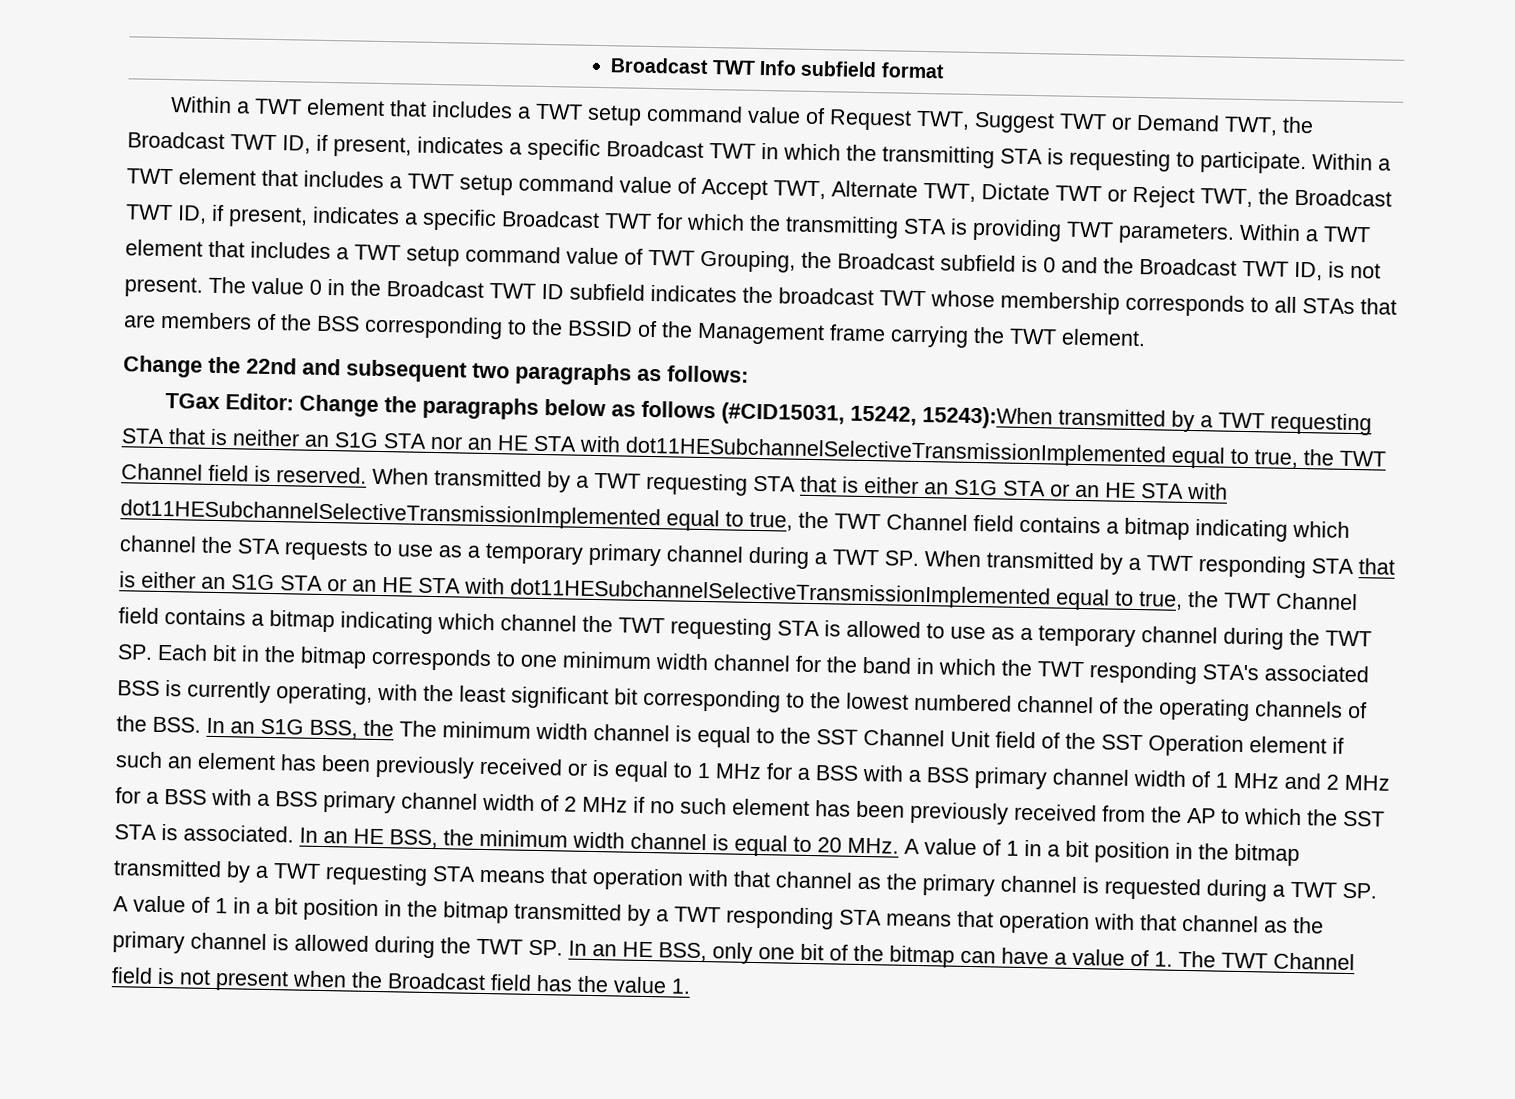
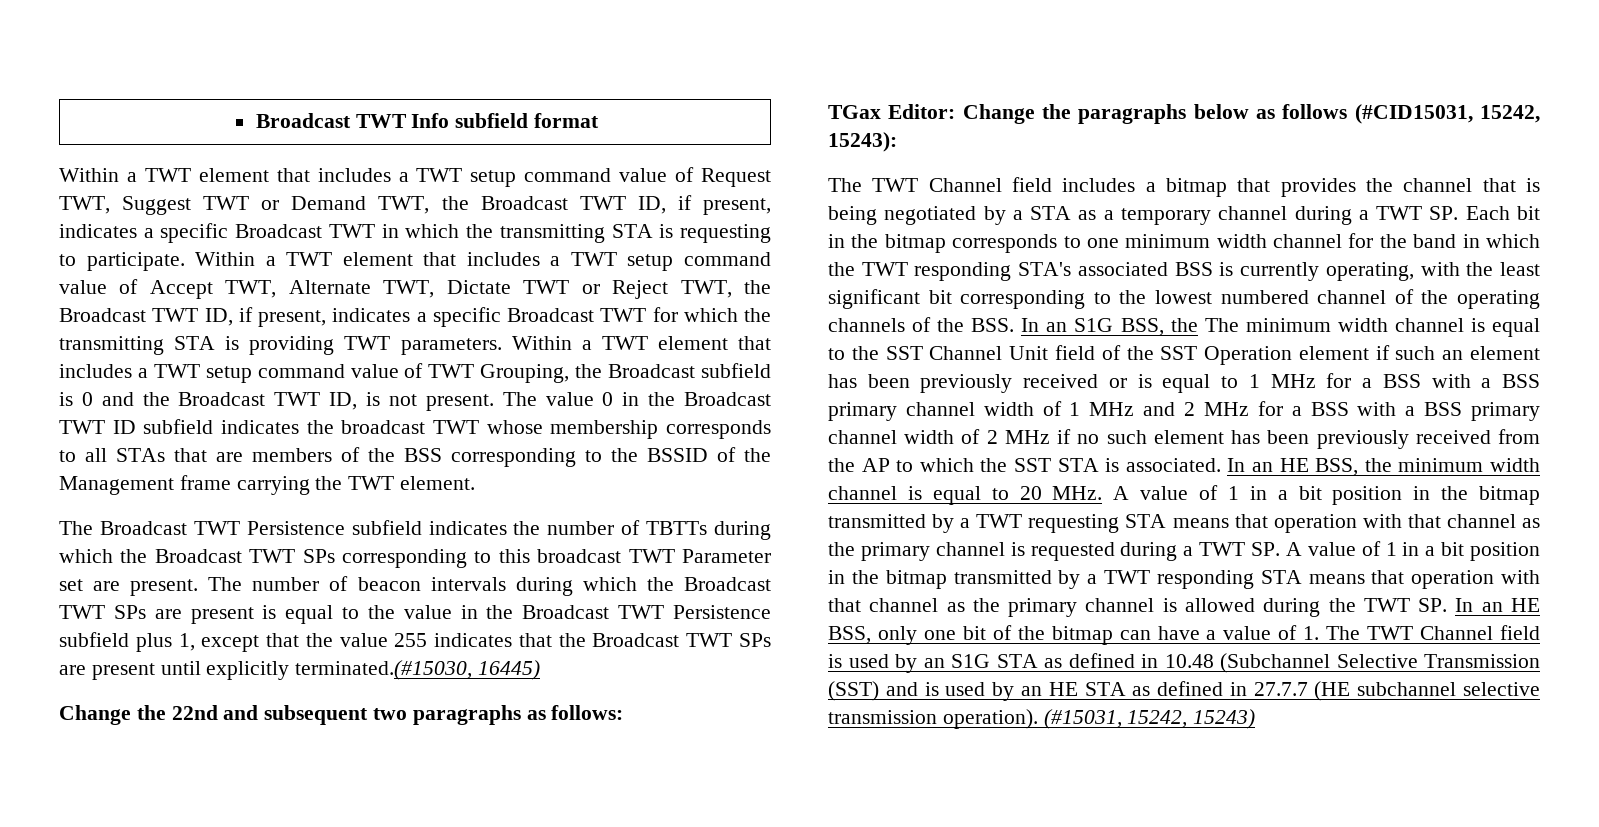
(1146, 337) none -> [59,520,771,540] [59,549,771,568] [59,576,771,596] [59,605,771,624] [59,632,771,652] [59,660,541,680] // The Broadcast TWT Persistence subfield indicates the number of TBTTs during which the Broadcast TWT SPs corresponding to this broadcast TWT Parameter set are present. The number of beacon intervals during which the Broadcast TWT SPs are present is equal to the value in the Broadcast TWT Persistence subfield plus 1, except that the value 255 indicates that the Broadcast TWT SPs are present until explicitly terminated.(#15030, 16445)
[921,406,1372,436] [121,428,1386,469] [121,463,1228,500] [120,499,1350,542] [119,535,1395,579] [119,571,1358,611] [118,607,986,641] 15243):When transmitted by a TWT requesting STA that is neither an S1G STA nor an HE STA with dot11HESubchannelSelectiveTransmissionImplemented equal to true, the TWT Channel field is reserved. When transmitted by a TWT requesting STA that is either an S1G STA or an HE STA with dot11HESubchannelSelectiveTransmissionImplemented equal to true, the TWT Channel field contains a bitmap indicating which channel the STA requests to use as a temporary primary channel during a TWT SP. When transmitted by a TWT responding STA that is either an S1G STA or an HE STA with dot11HESubchannelSelectiveTransmissionImplemented equal to true, the TWT Channel field contains a bitmap indicating which channel the TWT requesting STA is allowed to use -> [828,132,897,152] [828,177,1540,197] [828,206,1072,225] 15243): // The TWT Channel field includes a bitmap that provides the channel that is being negotiated by a STA
[1289,628,1320,646] the -> [1358,210,1369,220] a
[179,969,691,994] not present when the Broadcast field has the value 1. -> [848,653,1540,673] [828,681,1540,701] [828,709,1256,729] used by an S1G STA as defined in 10.48 (Subchannel Selective Transmission (SST) and is used by an HE STA as defined in 27.7.7 (HE subchannel selective transmission operation). (#15031, 15242, 15243)

